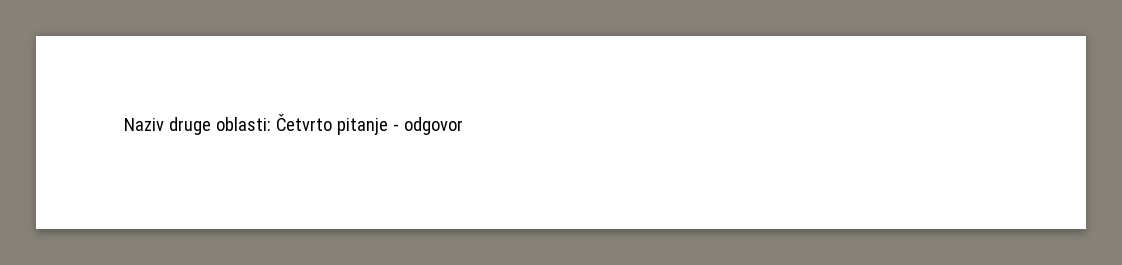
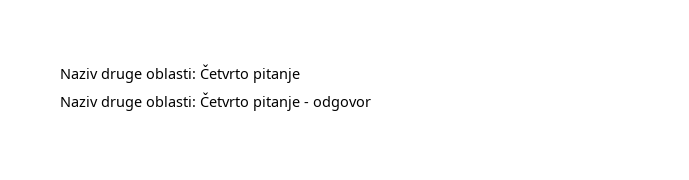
[124,114,388,135] Naziv druge oblasti: Četvrto pitanje -> [60,64,300,83] [60,92,300,111] Naziv druge oblasti: Četvrto pitanje // Naziv druge oblasti: Četvrto pitanje

